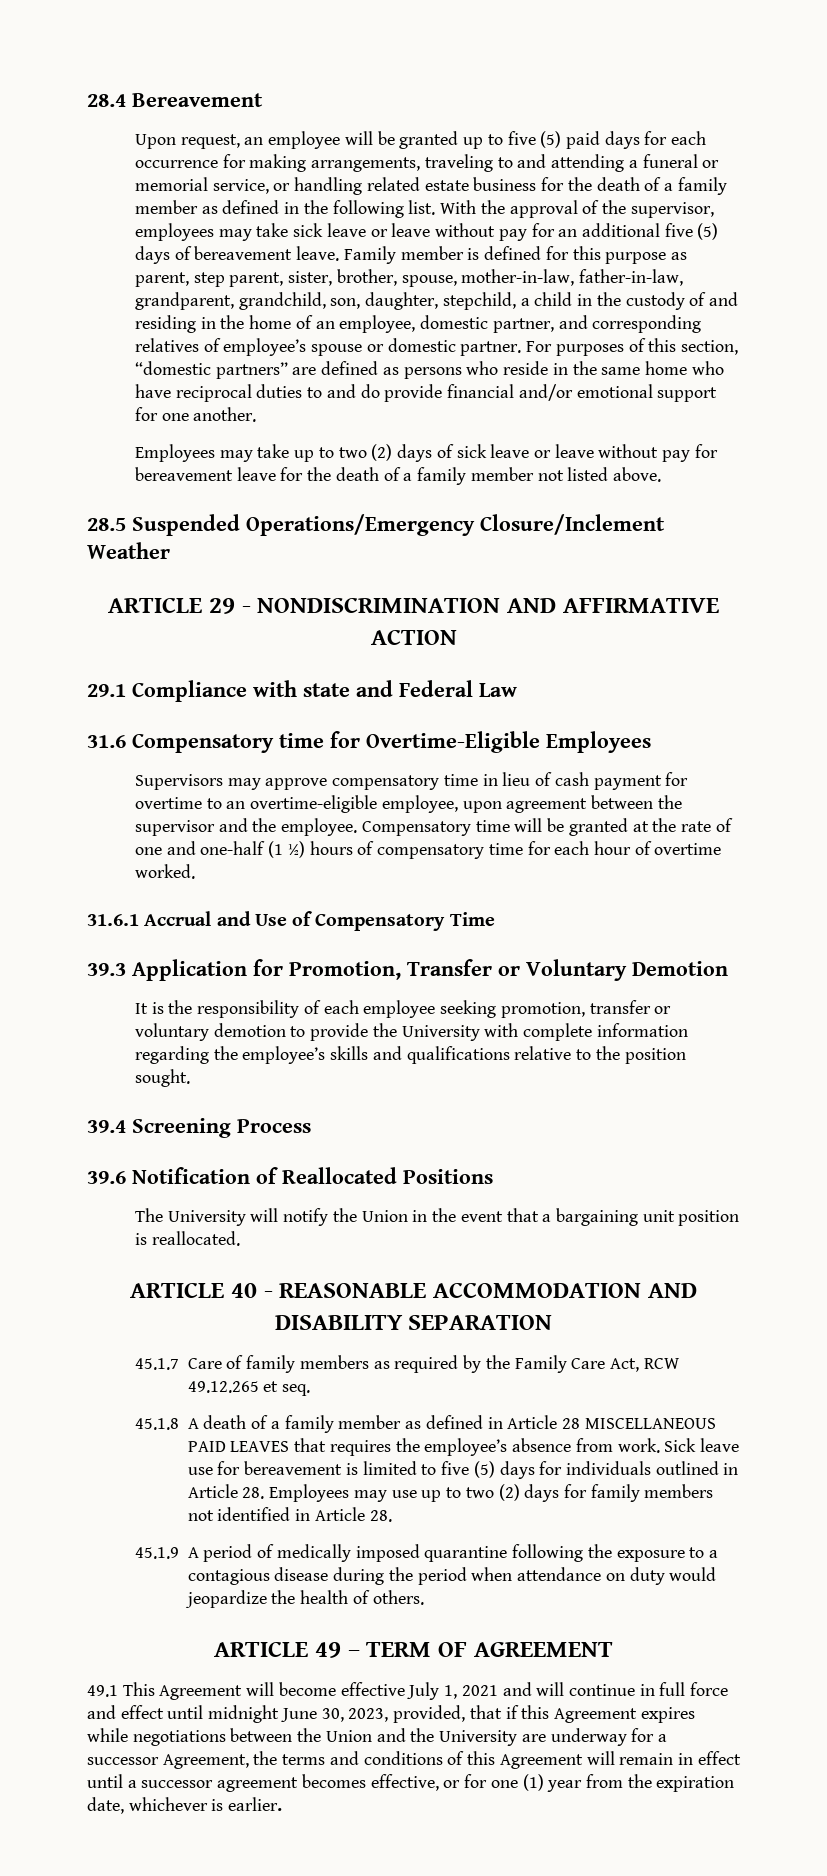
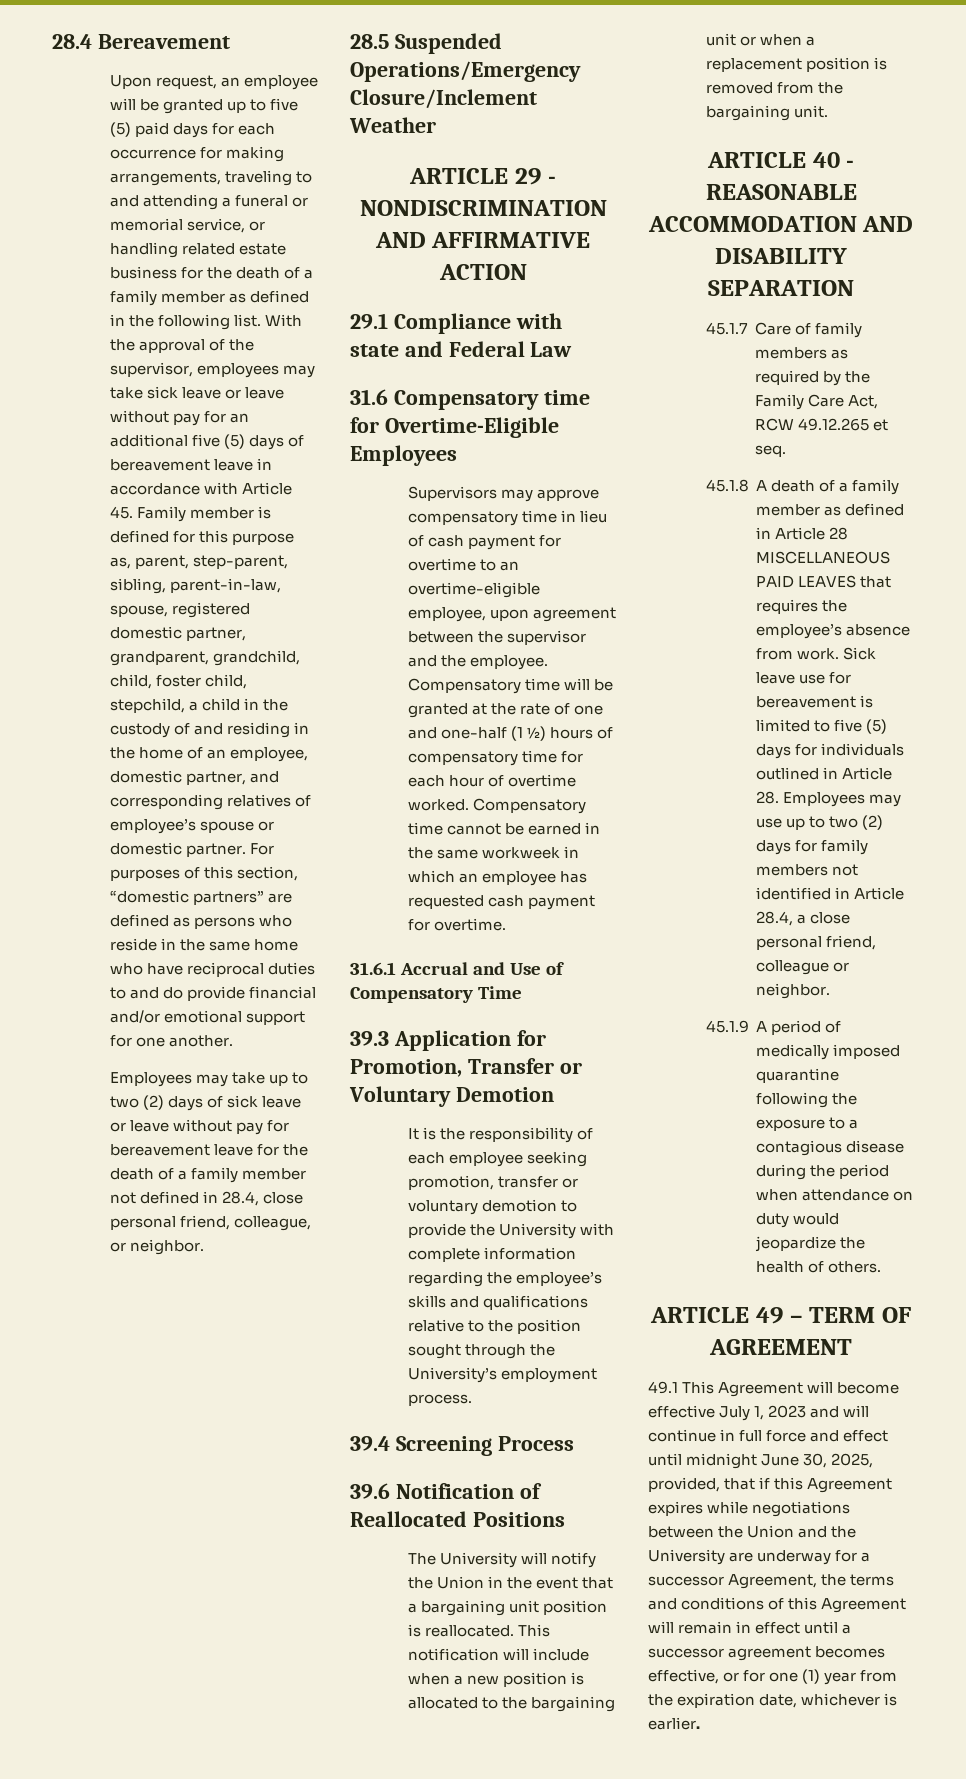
[296,246,340,261] leave. -> [213,458,272,471] [109,482,292,495] [109,506,133,519] leave in accordance with Article 45.
[670,252,687,260] [134,269,684,287] [134,292,439,310] as parent, step parent, sister, brother, spouse, mother-in-law, father-in-law, grandparent, grandchild, son, daughter, -> [109,555,288,569] [109,578,281,594] [109,602,250,618] [109,626,246,641] [109,650,300,666] [109,674,247,689] as, parent, step-parent, sibling, parent-in-law, spouse, registered domestic partner, grandparent, grandchild, child, foster child,
[567,467,661,482] listed above. -> [139,1191,303,1206] [109,1215,311,1231] [109,1239,204,1255] defined in 28.4, close personal friend, colleague, or neighbor.
(195, 871) none -> [472,798,586,814] [407,822,600,835] [407,846,579,859] [407,870,587,886] [407,895,595,910] [407,918,506,931] Compensatory time cannot be earned in the same workweek in which an employee has requested cash payment for overtime.
[134,1069,190,1087] sought. -> [407,1344,555,1359] [407,1367,597,1383] [407,1394,472,1406] sought through the University’s employment process.
(240, 1238) none -> [517,1624,550,1637] [407,1648,589,1661] [407,1672,584,1687] [407,1696,615,1712] [705,33,815,46] [705,57,887,72] [705,82,843,94] [705,105,828,121] This notification will include when a new position is allocated to the bargaining unit or when a replacement position is removed from the bargaining unit.
[369,1510,392,1522] 28. -> [756,911,851,926] [756,935,877,950] [756,960,850,975] [756,983,831,999] 28.4, a close personal friend, colleague or neighbor.
[461,1685,498,1696] 2021 -> [768,1405,807,1418] 2023
[348,1708,389,1722] 2023, -> [831,1453,874,1468] 2025,

